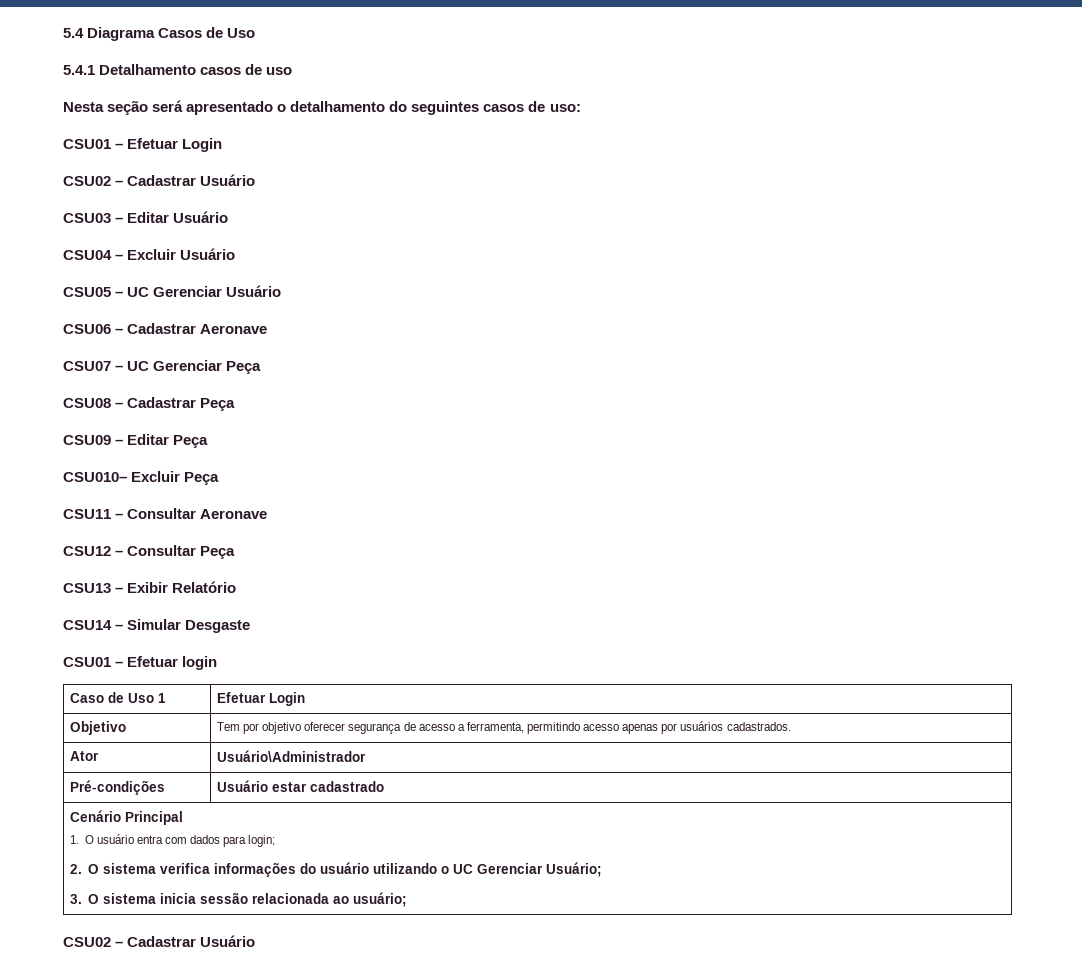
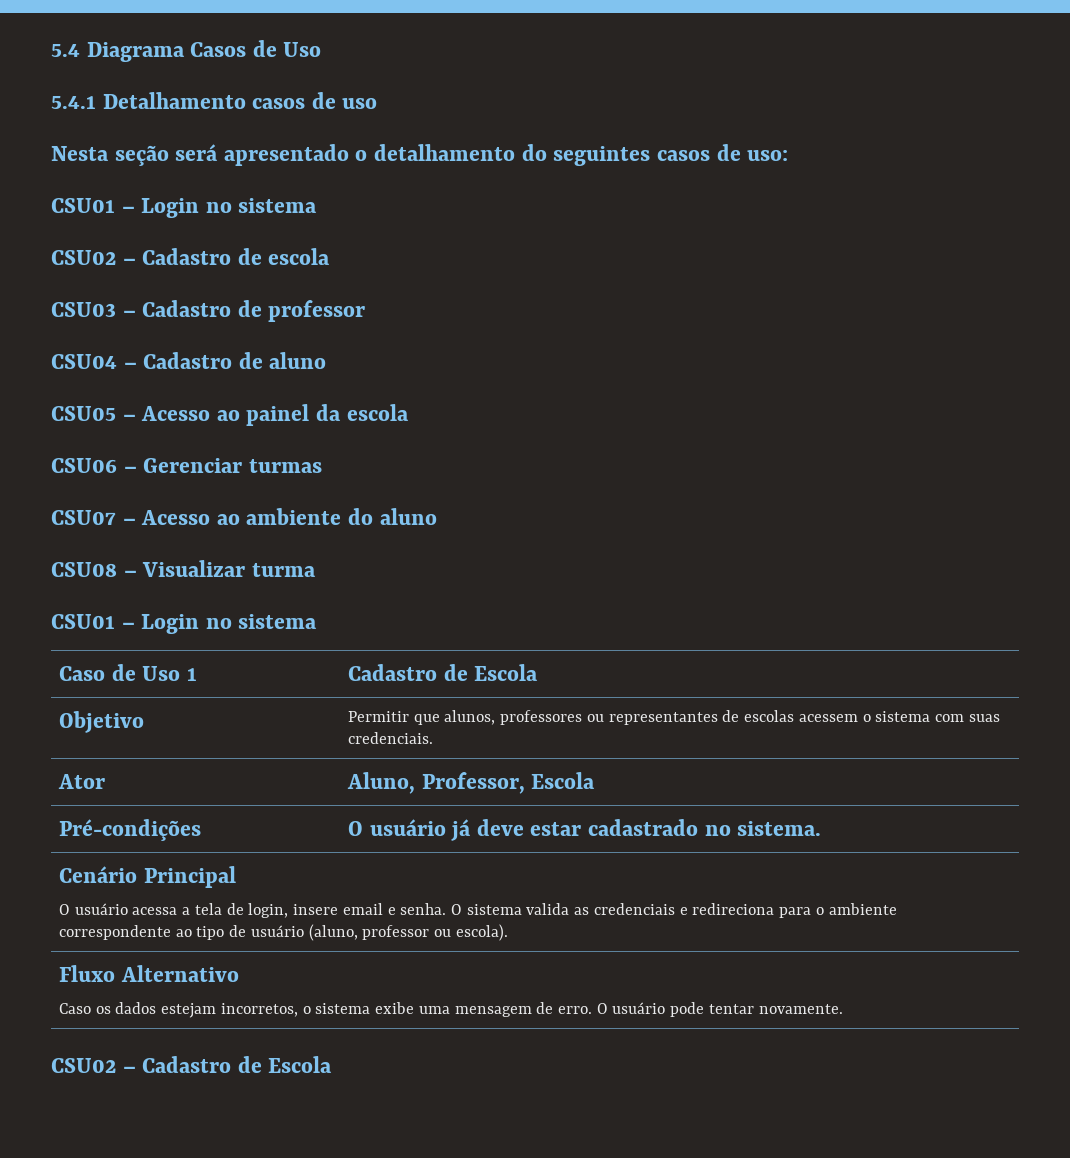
[127,138,223,152] [63,174,256,186] Efetuar Login // CSU02 – Cadastrar Usuário -> [141,198,318,218] [51,248,331,265] Login no sistema // CSU02 – Cadastro de escola
[127,211,229,223] Editar Usuário -> [142,300,366,322] Cadastro de professor
[127,248,236,260] Excluir Usuário -> [143,352,327,369] Cadastro de aluno
[127,285,282,297] UC Gerenciar Usuário -> [141,404,409,426] Acesso ao painel da escola
[127,323,268,334] Cadastrar Aeronave -> [143,458,322,473] Gerenciar turmas
[127,360,262,374] [63,397,236,411] [63,434,209,448] [63,471,220,485] [63,508,268,519] [63,545,236,559] [63,581,237,593] [63,619,251,633] [63,656,218,670] UC Gerenciar Peça // CSU08 – Cadastrar Peça // CSU09 – Editar Peça // CSU010– Excluir Peça // CSU11 – Consultar Aeronave // CSU12 – Consultar Peça // CSU13 – Exibir Relatório // CSU14 – Simular Desgaste // CSU01 – Efetuar login -> [141,508,437,525] [51,560,316,577] [51,614,318,634] Acesso ao ambiente do aluno // CSU08 – Visualizar turma // CSU01 – Login no sistema
[217,692,306,706] [70,721,127,735] [217,721,791,734] [70,751,100,761] [217,750,367,762] [70,780,166,795] [217,780,269,792] Efetuar Login // Objetivo | Tem por objetivo oferecer segurança de acesso a ferramenta, permitindo acesso apenas por usuários cadastrados. // Ator | Usuário\Administrador // Pré-condições | Usuário -> [348,664,539,681] [59,711,145,733] [348,710,1000,725] [348,732,434,744] [58,774,106,789] [347,772,596,794] [59,819,202,841] [348,819,524,841] Cadastro de Escola // Objetivo | Permitir que alunos, professores ou representantes de escolas acessem o sistema com suas credenciais. // Ator | Aluno, Professor, Escola // Pré-condições | O usuário já deve
(385, 786) none -> [704,821,822,836] no sistema.
[70,834,276,847] [70,862,602,877] [70,892,407,907] [63,935,256,947] 1. O usuário entra com dados para login; // 2. O sistema verifica informações do usuário utilizando o UC Gerenciar Usuário; // 3. O sistema inicia sessão relacionada ao usuário; // CSU02 – Cadastrar Usuário -> [59,903,897,918] [59,924,508,941] [59,965,239,982] [59,1002,843,1018] [51,1056,333,1073] O usuário acessa a tela de login, insere email e senha. O sistema valida as credenciais e redireciona para o ambiente correspondente ao tipo de usuário (aluno, professor ou escola). // Fluxo Alternativo // Caso os dados estejam incorretos, o sistema exibe uma mensagem de erro. O usuário pode tentar novamente. // CSU02 – Cadastro de Escola

